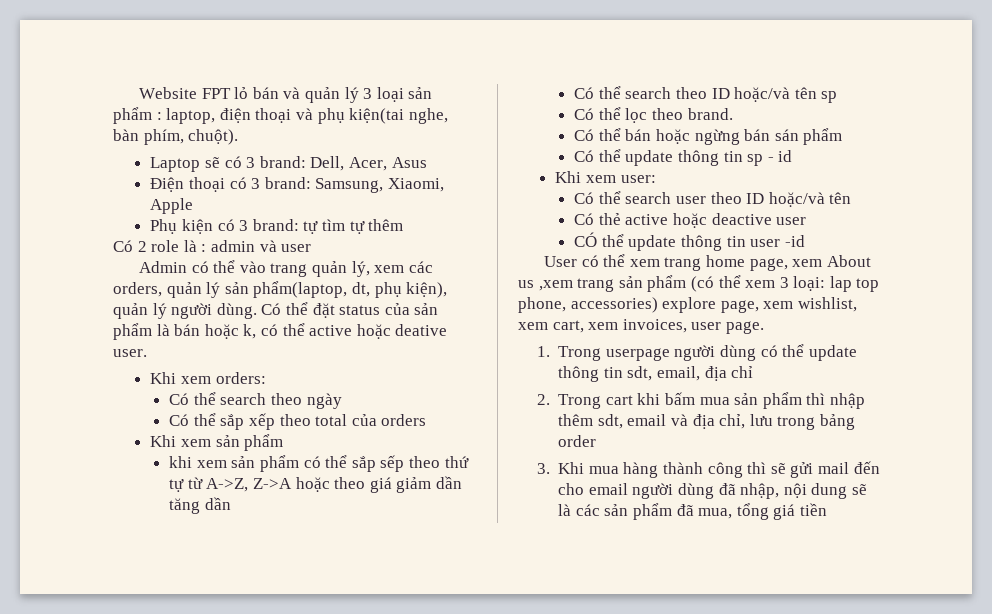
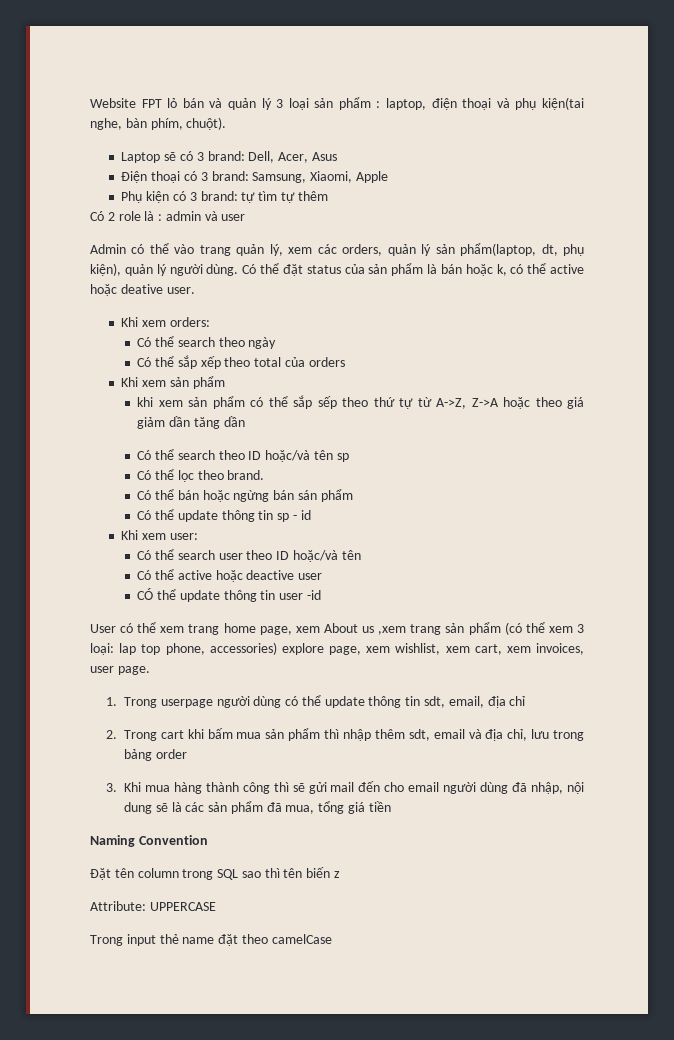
[598,213,621,225] thẻ -> [155,569,175,580] thể
(827, 509) none -> [90,835,208,847] [90,867,341,880] [90,901,216,911] [90,934,332,946] // Naming Convention // Đặt tên column trong SQL sao thì tên biến z // Attribute: UPPERCASE // Trong input thẻ name đặt theo camelCase

